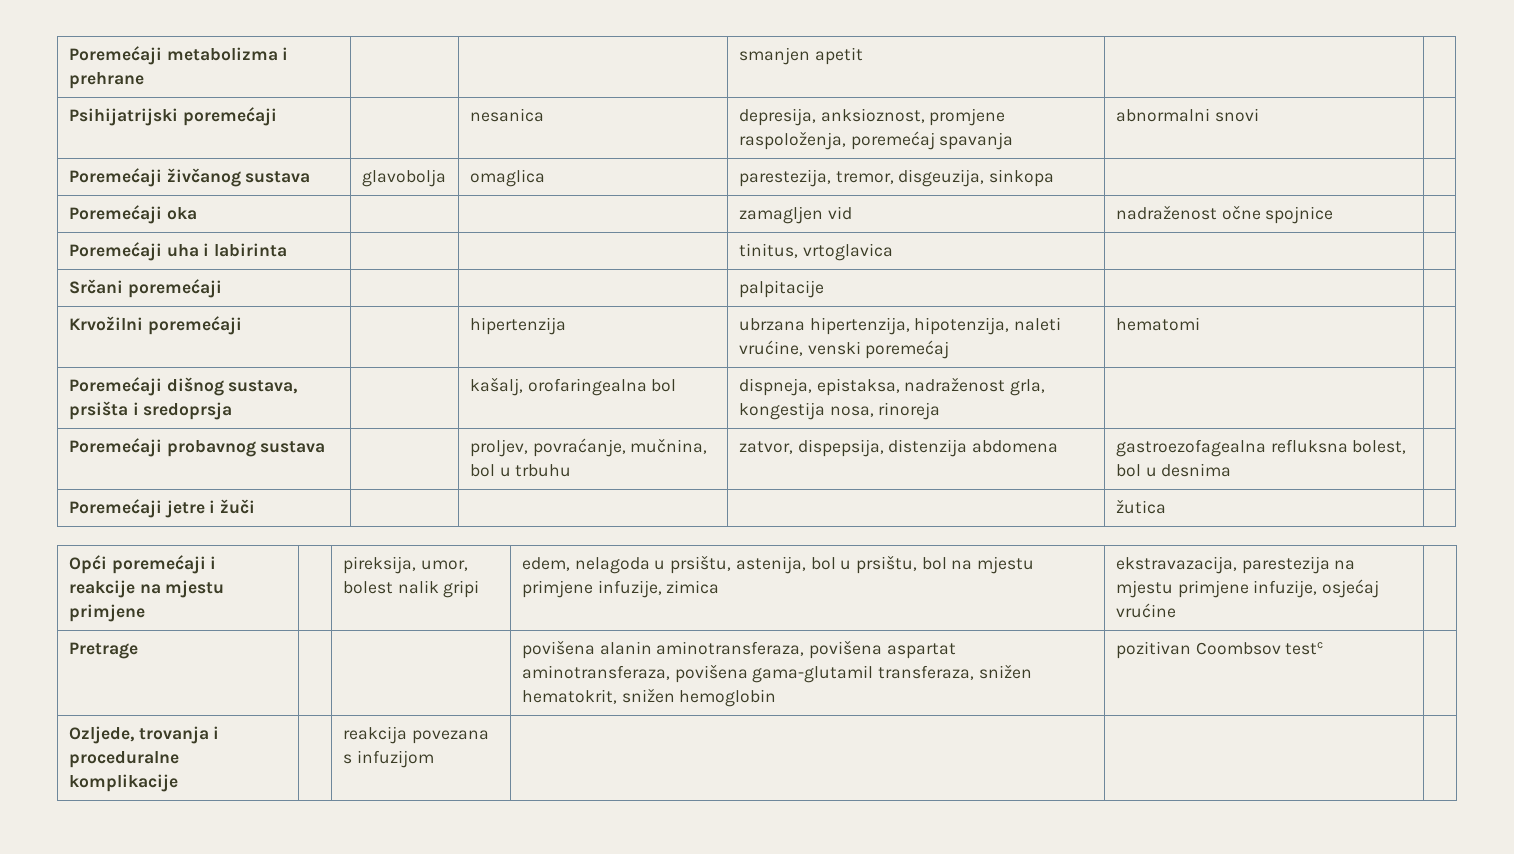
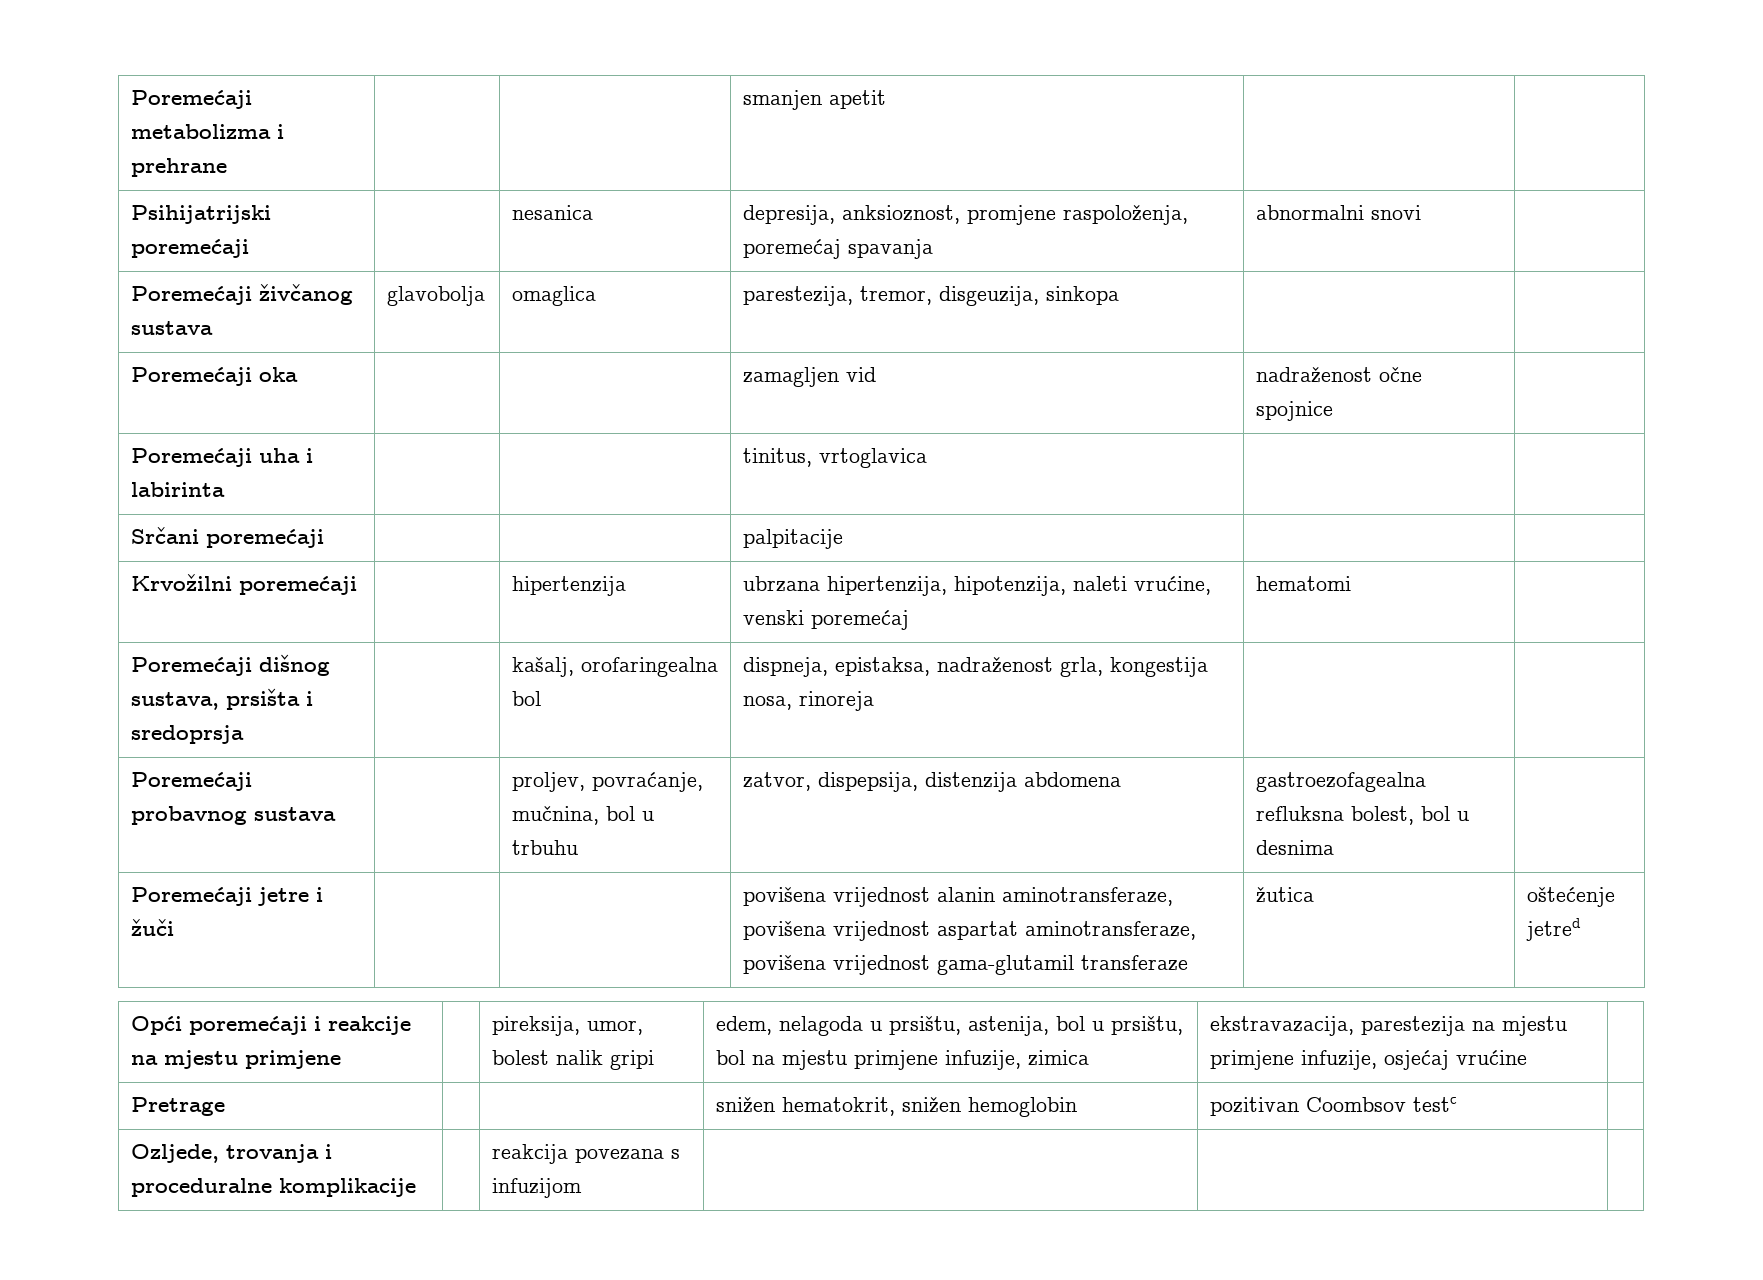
(256, 506) none -> [742,887,1173,907] [742,921,1196,941] [742,955,1188,975] povišena vrijednost alanin aminotransferaze, povišena vrijednost aspartat aminotransferaze, povišena vrijednost gama-glutamil transferaze
(1166, 506) none -> [1526,887,1615,907] [1525,918,1581,941] oštećenje jetred
[521,640,956,659] [521,664,975,683] povišena alanin aminotransferaza, povišena aspartat aminotransferaza, povišena gama-glutamil transferaza, -> (225, 1106) none

